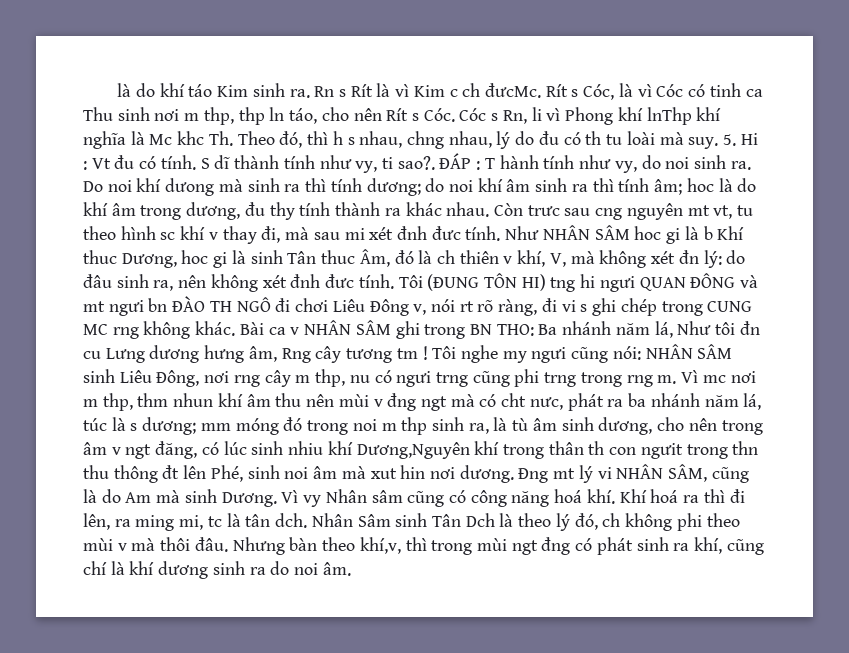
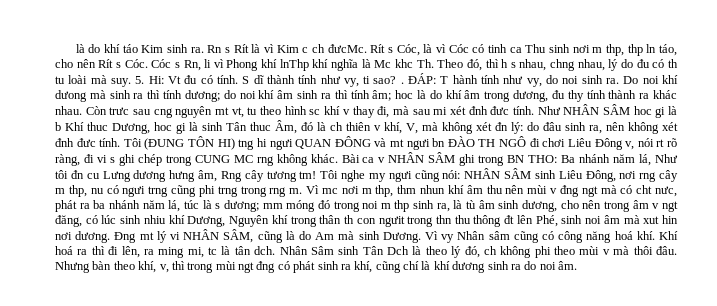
[740,133,758,145] [83,161,87,170] Hi : -> [148,76,164,84] Hi:
[397,153,481,170] sao?. ĐÁP : -> [373,73,437,84] sao? . ĐÁP:
[396,346,428,360] tm ! -> [299,171,317,179] tm!
[356,442,470,459] Dương,Nguyên -> [187,215,270,227] Dương, Nguyên
[359,537,401,554] khí,v, -> [138,261,169,273] khí, v,

